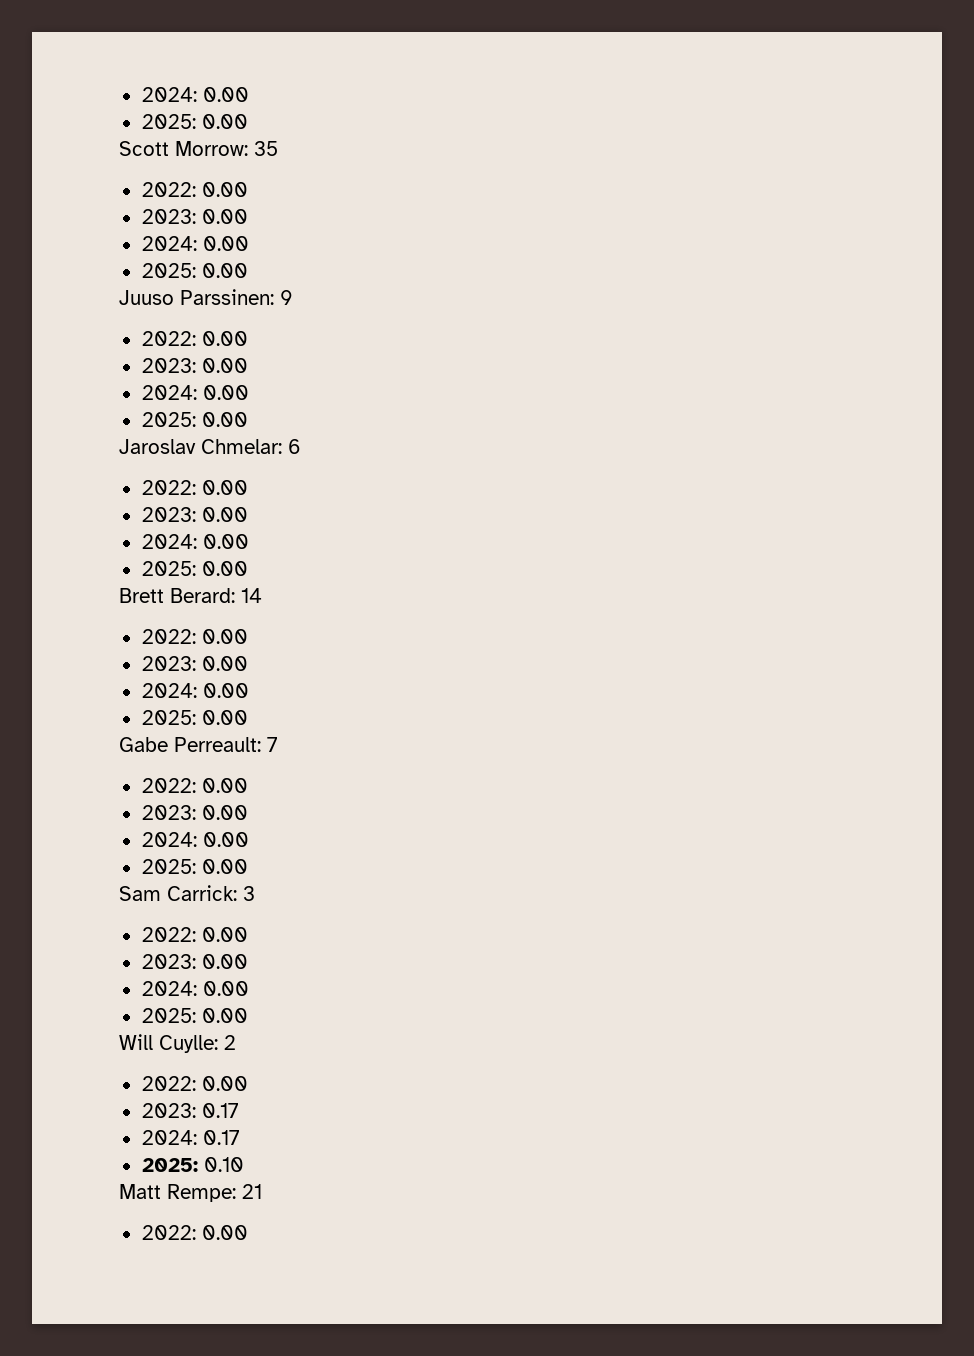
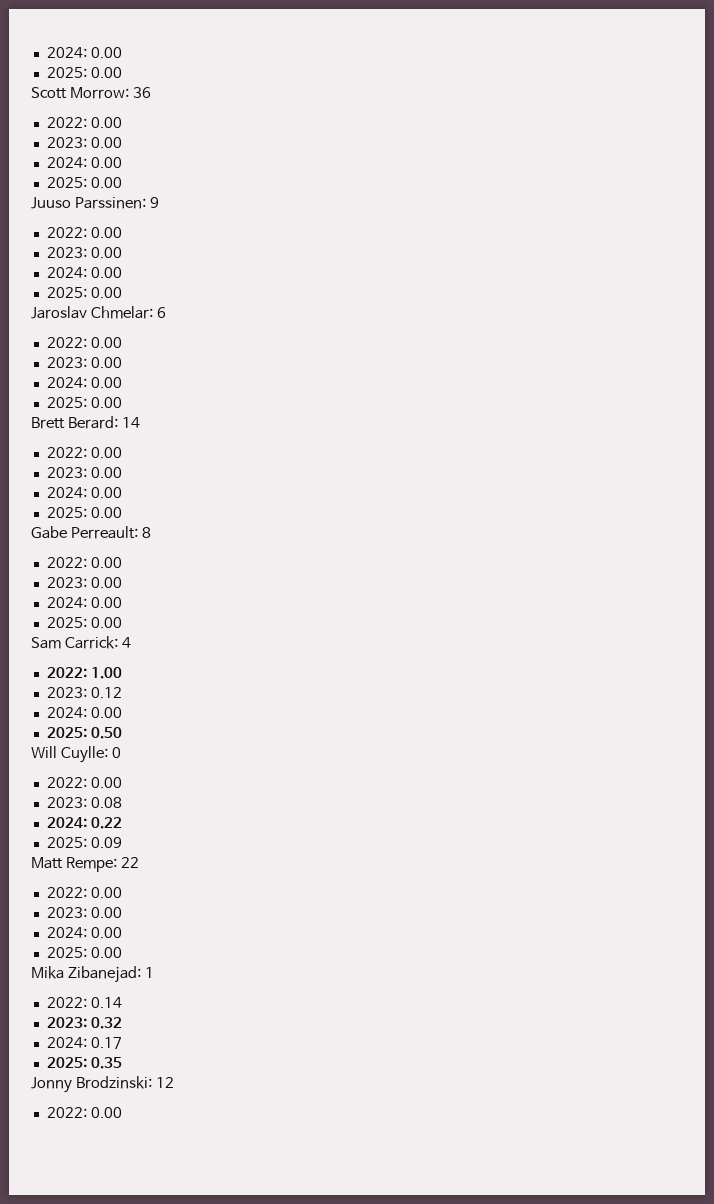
[254,141,278,156] 35 -> [132,87,151,98] 36
[267,737,278,752] 7 -> [141,527,151,538] 8
[243,886,255,901] [141,927,248,942] [141,954,248,969] [141,981,249,996] [141,1008,248,1023] [119,1034,236,1053] [141,1076,248,1091] [141,1103,239,1118] 3 // 2022: 0.00 // 2023: 0.00 // 2024: 0.00 // 2025: 0.00 // Will Cuylle: 2 // 2022: 0.00 // 2023: 0.17 -> [121,637,131,648] [46,667,122,679] [46,687,122,698] [46,707,122,718] [46,727,122,739] [31,746,121,763] [46,777,122,788] [46,797,122,808] [46,817,122,829] [46,837,122,848] [31,857,139,872] [46,887,122,898] [46,907,122,918] [46,927,122,938] [46,947,122,958] [31,966,154,983] [46,997,122,1008] [46,1017,122,1029] 4 // 2022: 1.00 // 2023: 0.12 // 2024: 0.00 // 2025: 0.50 // Will Cuylle: 0 // 2022: 0.00 // 2023: 0.08 // 2024: 0.22 // 2025: 0.09 // Matt Rempe: 22 // 2022: 0.00 // 2023: 0.00 // 2024: 0.00 // 2025: 0.00 // Mika Zibanejad: 1 // 2022: 0.14 // 2023: 0.32
[203,1157,244,1172] [119,1184,262,1202] 0.10 // Matt Rempe: 21 -> [90,1057,122,1069] [31,1076,174,1093] 0.35 // Jonny Brodzinski: 12

